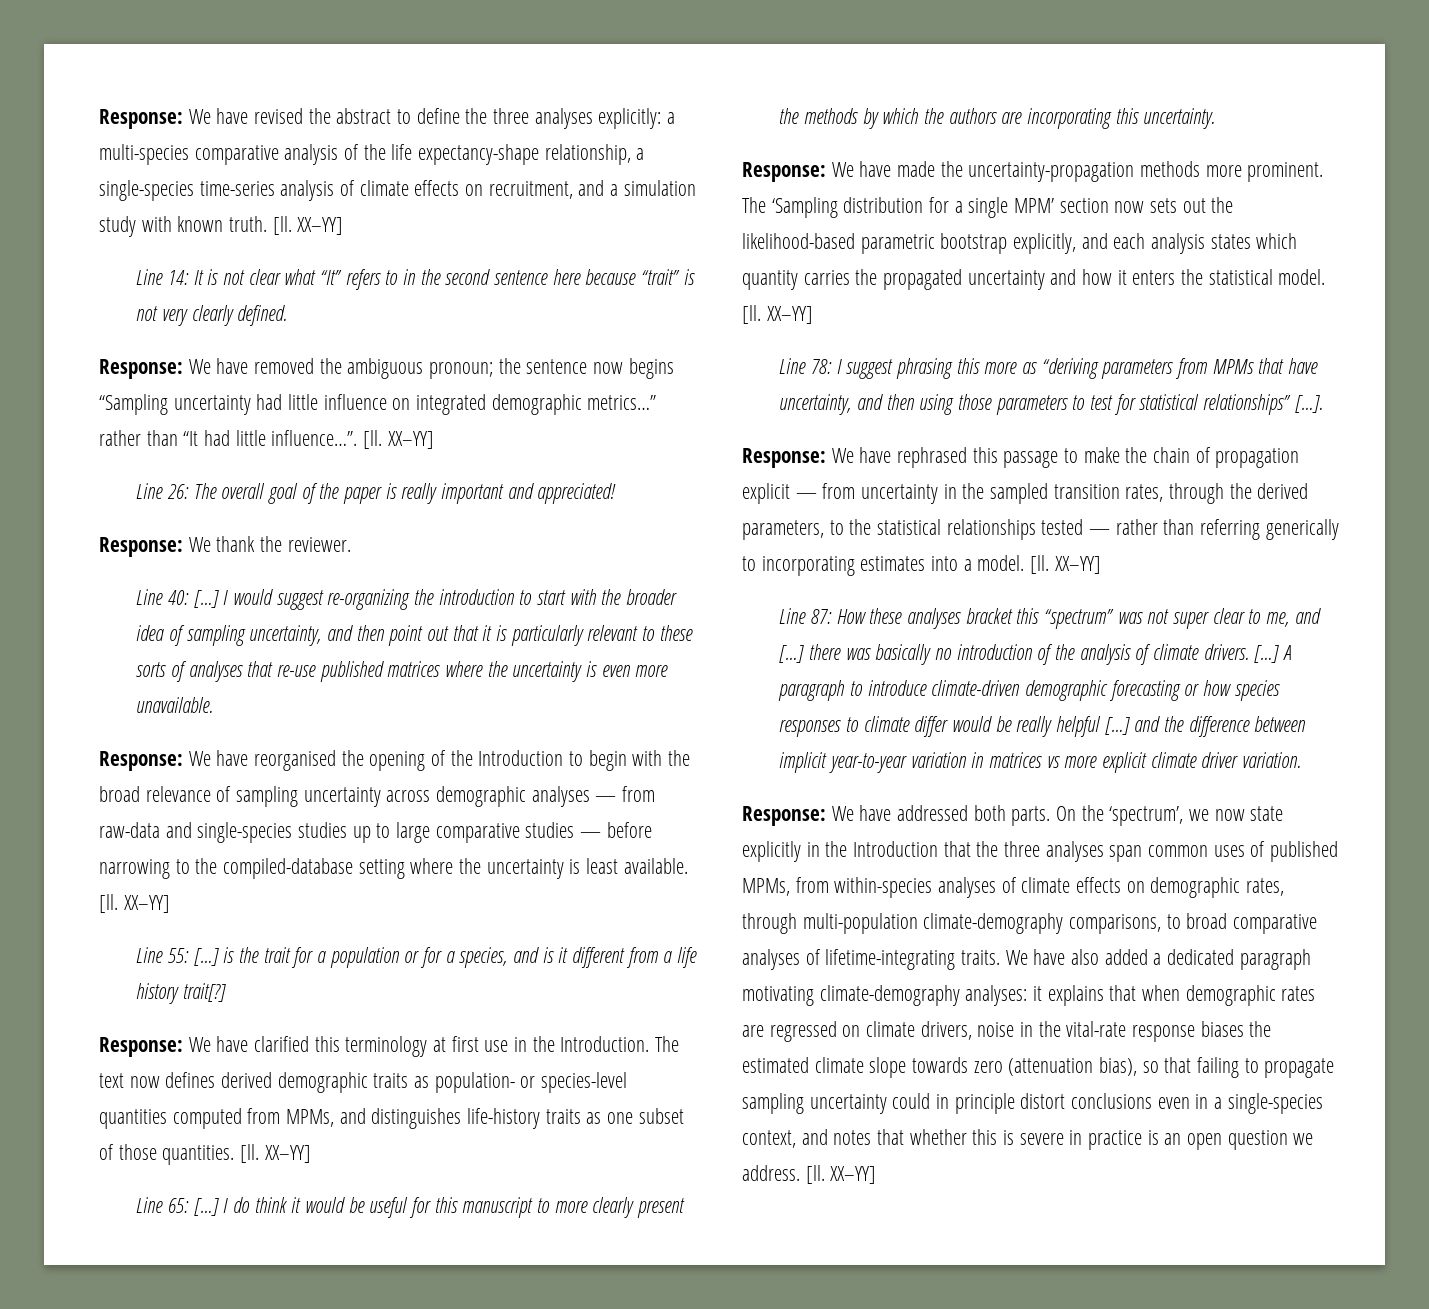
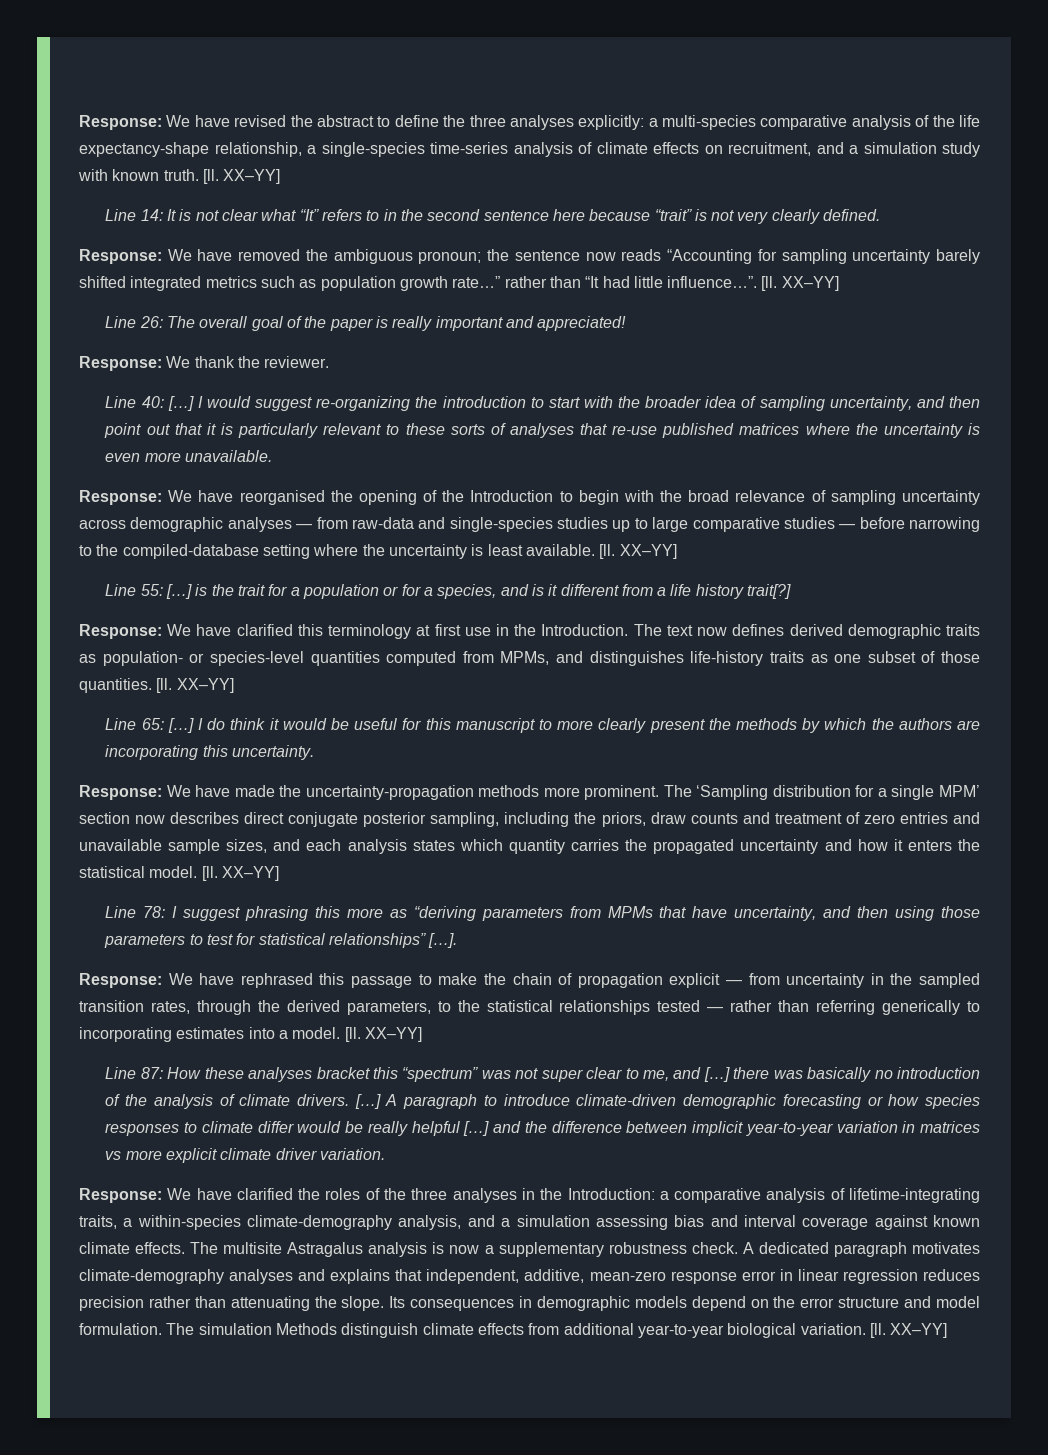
[628,358,674,379] [99,394,657,415] begins “Sampling uncertainty had little influence on integrated demographic metrics…” -> [621,249,981,264] [79,276,501,291] reads “Accounting for sampling uncertainty barely shifted integrated metrics such as population growth rate…”
[1150,197,1234,213] [742,233,1077,254] sets out the likelihood-based parametric bootstrap explicitly, -> [170,812,980,827] [79,839,268,854] describes direct conjugate posterior sampling, including the priors, draw counts and treatment of zero entries and unavailable sample sizes,
[897,805,1284,826] [742,841,1339,862] [742,877,1285,898] [742,913,1318,934] [742,949,1311,970] [742,985,1316,1006] [742,1021,1272,1042] [742,1057,1335,1078] [742,1093,1323,1114] [742,1129,1314,1150] [742,1165,800,1181] addressed both parts. On the ‘spectrum’, we now state explicitly in the Introduction that the three analyses span common uses of published MPMs, from within-species analyses of climate effects on demographic rates, through multi-population climate-demography comparisons, to broad comparative analyses of lifetime-integrating traits. We have also added a dedicated paragraph motivating climate-demography analyses: it explains that when demographic rates are regressed on climate drivers, noise in the vital-rate response biases the estimated climate slope towards zero (attenuation bias), so that failing to propagate sampling uncertainty could in principle distort conclusions even in a single-species context, and notes that whether this is severe in practice is an open question we address. -> [236,1188,980,1203] [79,1215,981,1230] [79,1242,981,1257] [79,1269,981,1284] [79,1296,980,1311] [79,1323,866,1338] clarified the roles of the three analyses in the Introduction: a comparative analysis of lifetime-integrating traits, a within-species climate-demography analysis, and a simulation assessing bias and interval coverage against known climate effects. The multisite Astragalus analysis is now a supplementary robustness check. A dedicated paragraph motivates climate-demography analyses and explains that independent, additive, mean-zero response error in linear regression reduces precision rather than attenuating the slope. Its consequences in demographic models depend on the error structure and model formulation. The simulation Methods distinguish climate effects from additional year-to-year biological variation.

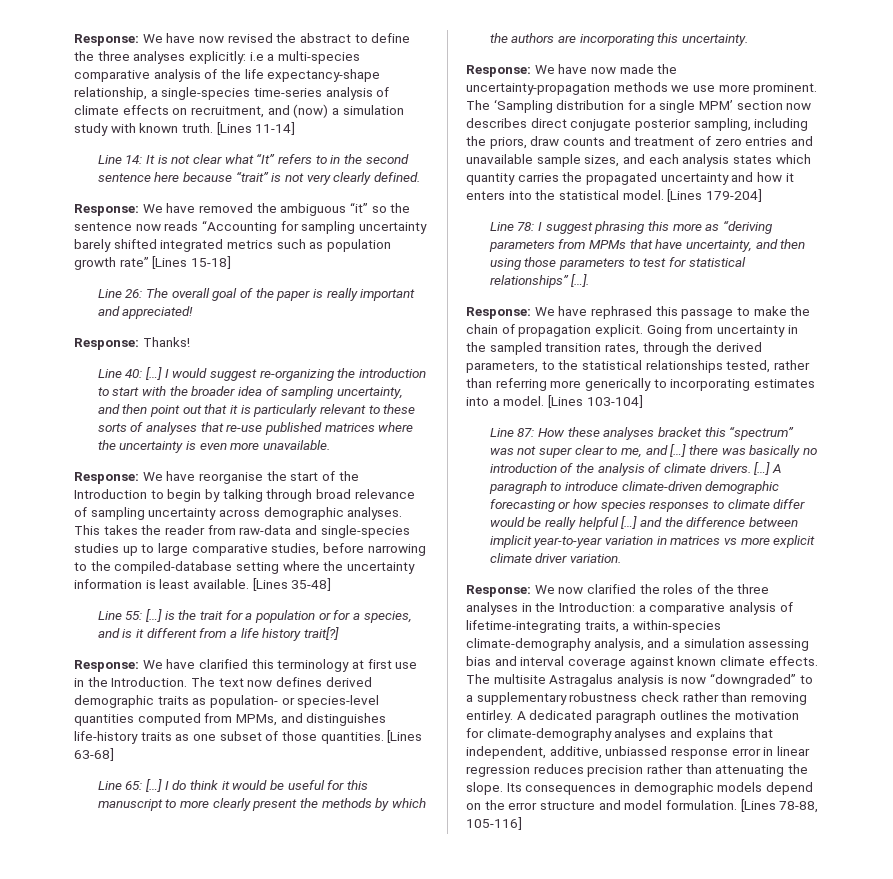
[79,115,230,130] Response: We have -> [74,33,224,46] Response: We have now
(645, 122) none -> [249,52,264,61] i.e
(844, 148) none -> [293,104,329,118] (now)
[202,169,281,184] [ll. XX–YY] -> [216,122,296,135] [Lines 11-14]
[418,251,482,264] pronoun; -> [349,202,387,213] “it” so
[452,276,839,291] rate…” rather than “It had little influence…”. [ll. XX–YY] -> [119,256,231,269] rate” [Lines 15-18]
[166,356,330,368] We thank the reviewer. -> [142,337,190,347] Thanks!
[239,490,417,505] reorganised the opening -> [198,471,319,484] reorganise the start
[623,490,683,502] with the -> [204,489,313,502] by talking through
[227,517,313,532] analyses — -> [347,507,403,520] [74,525,205,535] analyses. This takes the reader
[783,517,856,529] studies — -> [271,543,320,556] studies,
(467, 551) none -> [74,579,142,589] information
[599,544,677,559] [ll. XX–YY] -> [252,578,332,591] [Lines 35-48]
[156,678,234,693] [ll. XX–YY] -> [387,730,423,743] [74,748,114,761] [Lines 63-68]
(231, 791) none -> [590,67,616,74] now
(540, 791) none -> [671,85,715,92] we use
(952, 845) none -> [508,191,532,200] into
[201,866,279,881] [ll. XX–YY] -> [667,189,762,202] [Lines 179-204]
[669,973,742,988] explicit — -> [594,324,682,337] explicit. Going
[657,1000,724,1012] tested — -> [726,360,771,373] tested,
(876, 1007) none -> [550,380,582,388] more
[344,1027,422,1042] [ll. XX–YY] -> [547,395,643,408] [Lines 103-104]
[196,1188,232,1200] have -> [558,587,584,594] now
(480, 1249) none -> [709,673,813,687] “downgraded” to
[691,1242,981,1257] check. A dedicated paragraph motivates -> [640,692,807,705] [466,710,799,723] [466,728,484,738] check rather than removing entirley. A dedicated paragraph outlines the motivation for
[589,1271,666,1281] mean-zero -> [605,746,668,756] unbiassed
[166,1323,948,1338] The simulation Methods distinguish climate effects from additional year-to-year biological variation. [ll. XX–YY] -> [740,799,819,813] [466,817,522,830] [Lines 78-88, 105-116]

